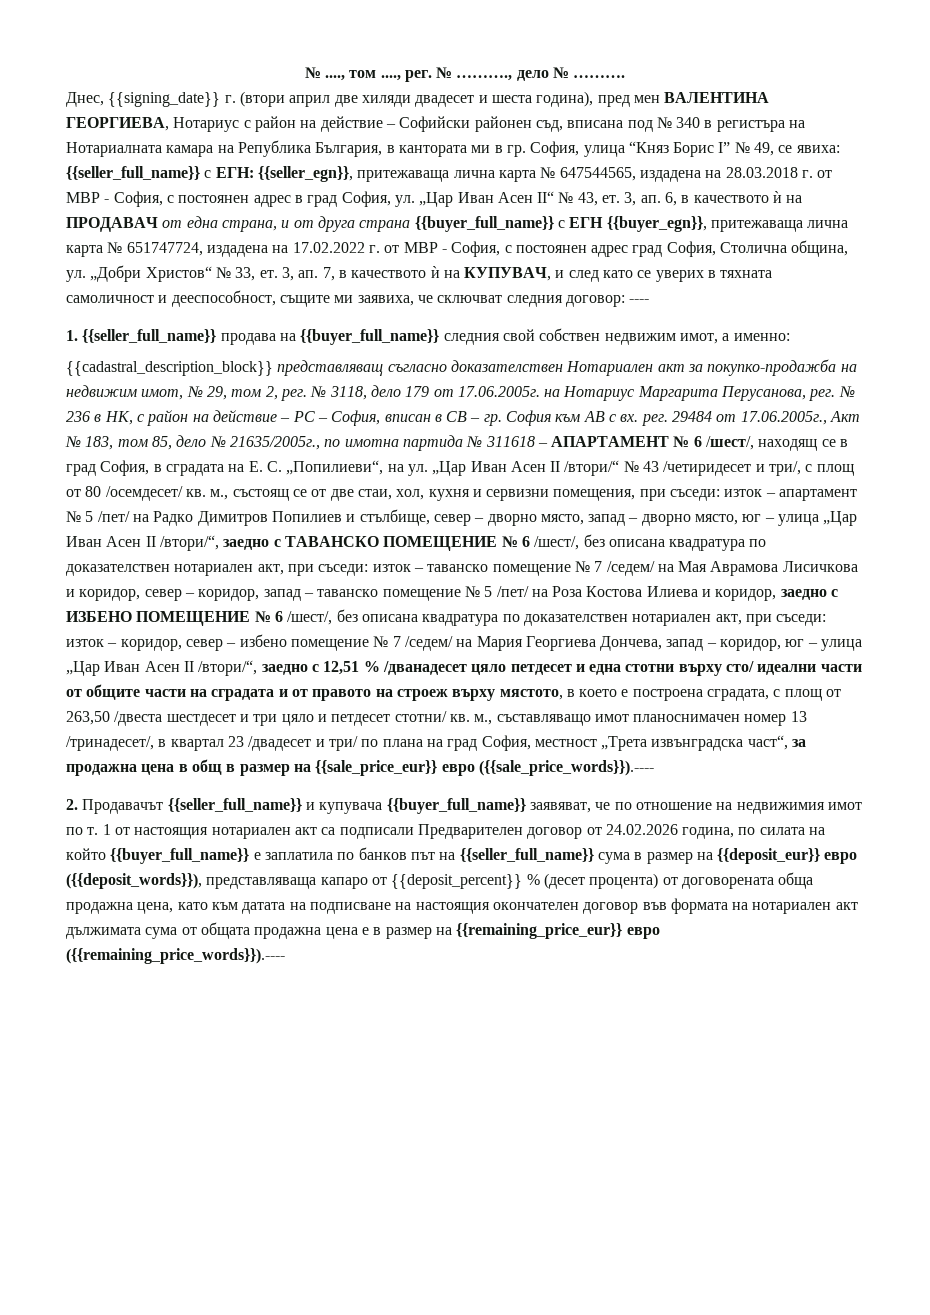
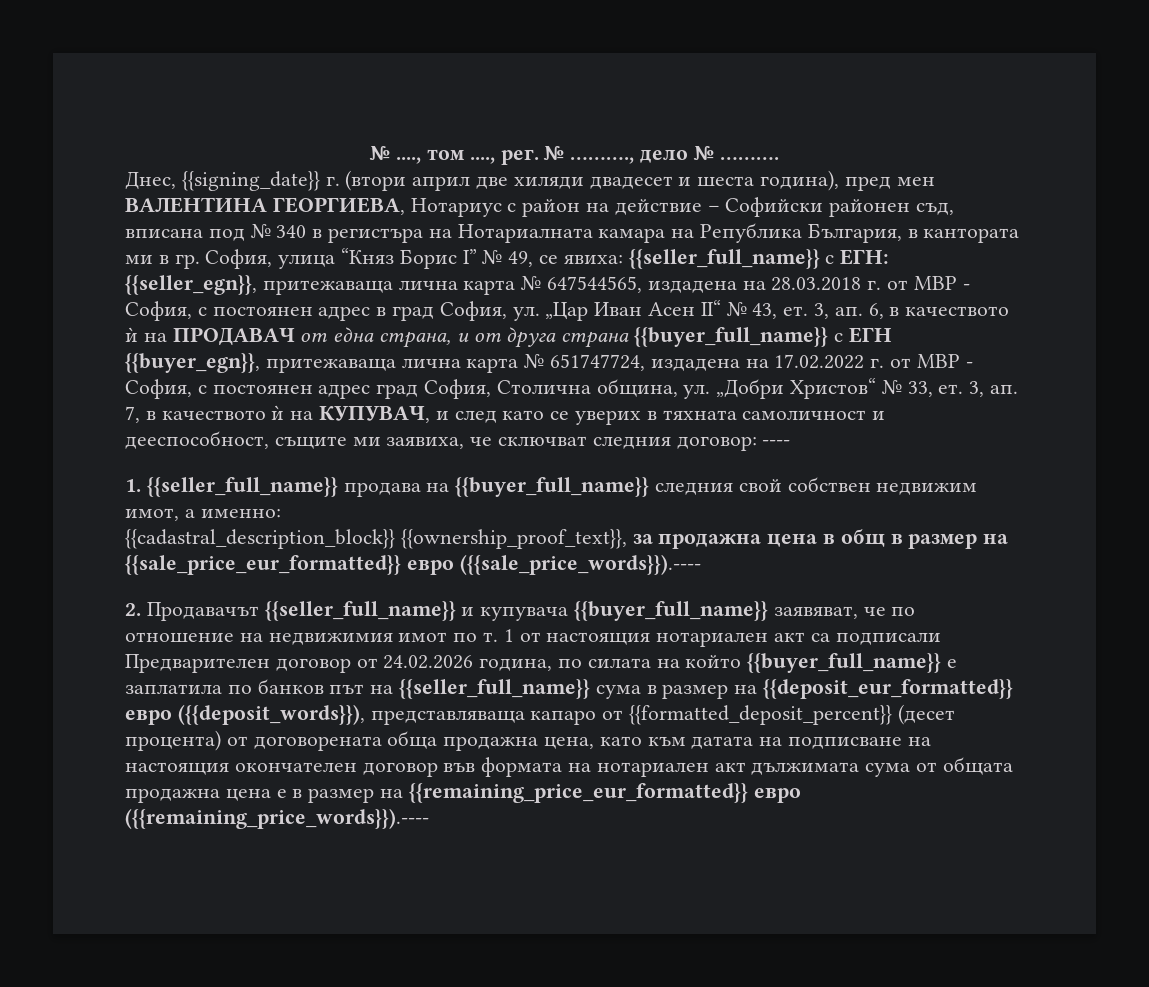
[277,359,857,376] [66,385,855,401] [66,410,861,426] [65,435,849,451] [66,460,854,476] [66,486,858,501] [66,509,858,526] [66,534,767,551] [66,561,858,576] [66,586,839,601] [66,609,827,626] [66,634,863,651] [66,660,862,676] [66,684,842,701] [66,711,807,726] [66,735,788,751] представляващ съгласно доказателствен Нотариален акт за покупко-продажба на недвижим имот, № 29, том 2, рег. № 3118, дело 179 от 17.06.2005г. на Нотариус Маргарита Перусанова, рег. № 236 в НК, с район на действие – РС – София, вписан в СВ – гр. София към АВ с вх. рег. 29484 от 17.06.2005г., Акт № 183, том 85, дело № 21635/2005г., по имотна партида № 311618 – АПАРТАМЕНТ № 6 /шест/, находящ се в град София, в сградата на Е. С. „Попилиеви“, на ул. „Цар Иван Асен II /втори/“ № 43 /четиридесет и три/, с площ от 80 /осемдесет/ кв. м., състоящ се от две стаи, хол, кухня и сервизни помещения, при съседи: изток – апартамент № 5 /пет/ на Радко Димитров Попилиев и стълбище, север – дворно място, запад – дворно място, юг – улица „Цар Иван Асен II /втори/“, заедно с ТАВАНСКО ПОМЕЩЕНИЕ № 6 /шест/, без описана квадратура по доказателствен нотариален акт, при съседи: изток – таванско помещение № 7 /седем/ на Мая Аврамова Лисичкова и коридор, север – коридор, запад – таванско помещение № 5 /пет/ на Роза Костова Илиева и коридор, заедно с ИЗБЕНО ПОМЕЩЕНИЕ № 6 /шест/, без описана квадратура по доказателствен нотариален акт, при съседи: изток – коридор, север – избено помещение № 7 /седем/ на Мария Георгиева Дончева, запад – коридор, юг – улица „Цар Иван Асен II /втори/“, заедно с 12,51 % /дванадесет цяло петдесет и една стотни върху сто/ идеални части от общите части на сградата и от правото на строеж върху мястото, в което е построена сградата, с площ от 263,50 /двеста шестдесет и три цяло и петдесет стотни/ кв. м., съставляващо имот планоснимачен номер 13 /тринадесет/, в квартал 23 /двадесет и три/ по плана на град София, местност „Трета извънградска част“, -> [400,529,627,549] {{ownership_proof_text}},
[315,760,438,776] {{sale_price_eur}} -> [125,555,401,575] {{sale_price_eur_formatted}}
[717,848,821,864] {{deposit_eur}} -> [763,679,1014,699] {{deposit_eur_formatted}}
[391,874,540,889] {{deposit_percent}} % -> [629,705,893,725] {{formatted_deposit_percent}}
[456,923,623,939] {{remaining_price_eur}} -> [408,783,748,803] {{remaining_price_eur_formatted}}

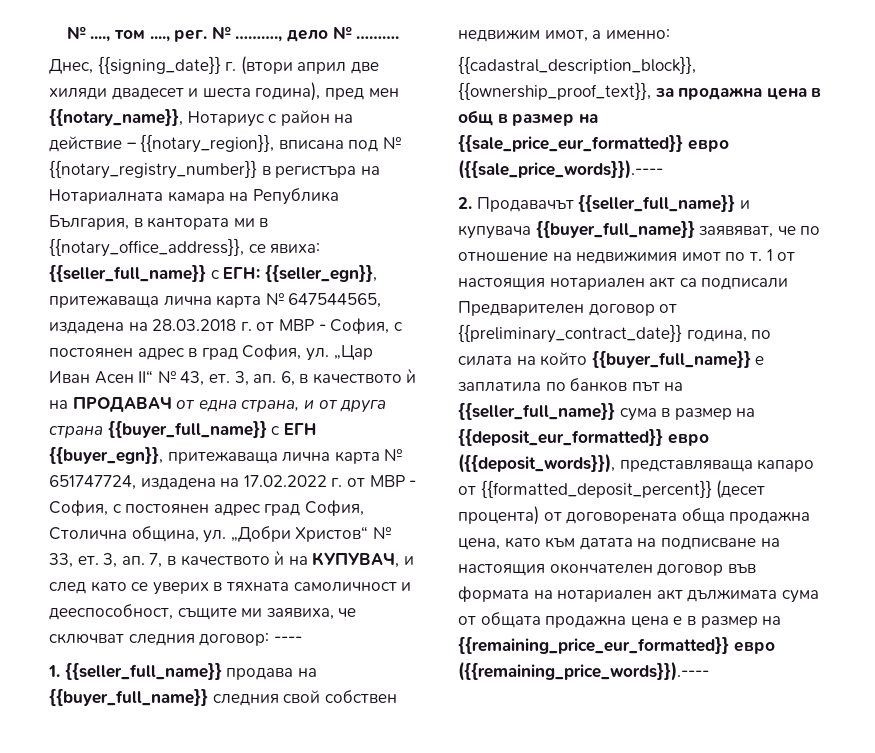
[125,197,405,215] ВАЛЕНТИНА ГЕОРГИЕВА, -> [49,109,183,126] {{notary_name}},
[725,197,955,217] Софийски районен съд, -> [140,134,275,153] {{notary_region}},
[276,225,307,238] 340 -> [49,160,257,179] {{notary_registry_number}}
[174,248,534,269] гр. София, улица “Княз Борис І” № 49, -> [49,238,244,257] {{notary_office_address}},
[125,529,395,549] {{cadastral_description_block}} -> [458,56,696,74] {{cadastral_description_block}},
[383,655,474,669] 24.02.2026 -> [458,324,682,343] {{preliminary_contract_date}}

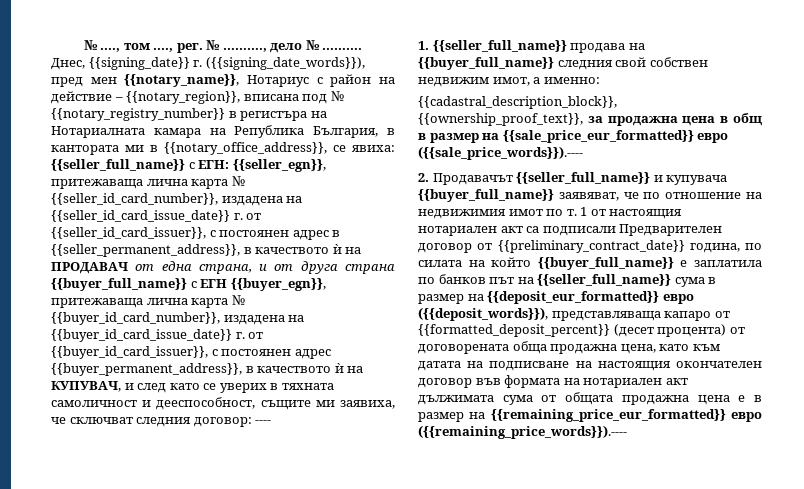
[240,56,379,75] [49,82,321,101] (втори април две хиляди двадесет и шеста година), -> [205,57,365,70] ({{signing_date_words}}),
[288,293,382,308] [49,318,390,334] 647544565, издадена на 28.03.2018 г. от МВР - София, -> [51,193,303,206] [51,210,262,222] [51,227,206,239] {{seller_id_card_number}}, издадена на {{seller_id_card_issue_date}} г. от {{seller_id_card_issuer}},
[201,344,373,361] [49,370,295,386] град София, ул. „Цар Иван Асен II“ № 43, ет. 3, ап. 6, -> [51,244,240,257] {{seller_permanent_address}},
[49,475,417,490] [49,500,364,516] [49,526,391,543] [49,553,163,568] 651747724, издадена на 17.02.2022 г. от МВР - София, с постоянен адрес град София, Столична община, ул. „Добри Христов“ № 33, ет. 3, ап. 7, -> [51,312,305,325] [51,329,264,342] [51,346,331,359] [51,363,242,376] {{buyer_id_card_number}}, издадена на {{buyer_id_card_issue_date}} г. от {{buyer_id_card_issuer}}, с постоянен адрес {{buyer_permanent_address}},

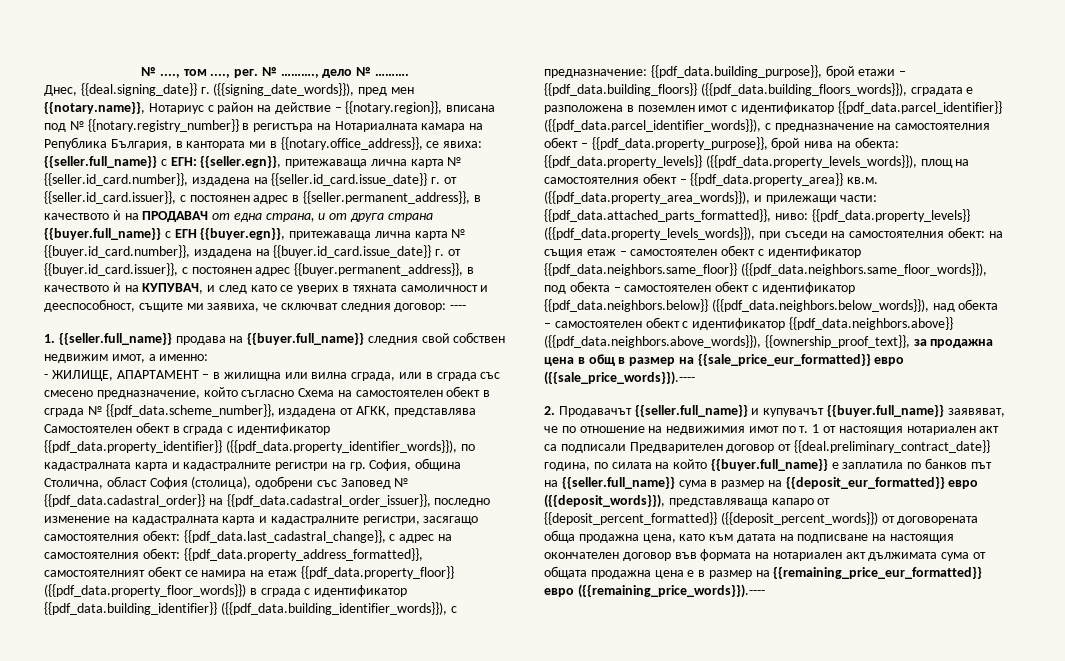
[88,57,190,70] {{signing_date}} -> [80,83,197,96] {{deal.signing_date}}
[124,74,240,87] {{notary_name}}, -> [44,101,145,114] {{notary.name}},
[126,91,241,104] {{notary_region}}, -> [345,101,443,114] {{notary.region}},
[51,108,225,121] {{notary_registry_number}} -> [87,119,239,132] {{notary.registry_number}}
[164,142,327,155] {{notary_office_address}}, -> [280,137,423,150] {{notary.office_address}},
[51,159,185,171] {{seller_full_name}} -> [44,155,157,168] {{seller.full_name}}
[232,159,326,172] [51,176,245,189] [51,193,303,206] [51,210,262,222] [51,227,206,239] {{seller_egn}}, притежаваща лична карта № {{seller_id_card_number}}, издадена на {{seller_id_card_issue_date}} г. от {{seller_id_card_issuer}}, -> [200,155,462,168] [44,173,457,186] [44,191,176,204] {{seller.egn}}, притежаваща лична карта № {{seller.id_card.number}}, издадена на {{seller.id_card.issue_date}} г. от {{seller.id_card.issuer}},
[51,244,240,257] {{seller_permanent_address}}, -> [302,191,470,204] {{seller.permanent_address}},
[51,278,187,291] {{buyer_full_name}} -> [44,227,161,240] {{buyer.full_name}}
[230,278,326,291] [51,295,245,308] [51,312,305,325] [51,329,264,342] [51,346,331,359] [51,363,242,376] {{buyer_egn}}, притежаваща лична карта № {{buyer_id_card_number}}, издадена на {{buyer_id_card_issue_date}} г. от {{buyer_id_card_issuer}}, с постоянен адрес {{buyer_permanent_address}}, -> [200,227,466,240] [44,245,461,258] [44,263,464,276] {{buyer.egn}}, притежаваща лична карта № {{buyer.id_card.number}}, издадена на {{buyer.id_card.issue_date}} г. от {{buyer.id_card.issuer}}, с постоянен адрес {{buyer.permanent_address}},
[432,40,567,52] {{seller_full_name}} -> [58,332,172,345] {{seller.full_name}}
[418,57,554,70] {{buyer_full_name}} -> [247,332,365,345] {{buyer.full_name}}
[418,96,617,109] {{cadastral_description_block}}, -> [44,370,501,381] [44,386,491,399] [44,404,476,417] [44,422,330,435] [44,440,475,453] [44,458,462,471] [44,476,409,489] [44,494,491,507] [44,516,479,525] [44,530,452,543] [44,548,423,561] [44,566,454,579] [44,584,408,597] [44,602,457,615] [544,65,907,78] [544,83,974,96] [544,101,1002,114] [544,119,991,132] [544,137,899,150] [544,155,970,168] [544,173,879,186] [544,191,878,204] [544,209,970,222] [544,227,1003,240] [544,245,861,258] [544,263,987,276] [544,281,855,294] [544,299,999,312] [544,317,953,330] [544,335,761,348] - ЖИЛИЩЕ, АПАРТАМЕНТ – в жилищна или вилна сграда, или в сграда със смесено предназначение, който съгласно Схема на самостоятелен обект в сграда № {{pdf_data.scheme_number}}, издадена от АГКК, представлява Самостоятелен обект в сграда с идентификатор {{pdf_data.property_identifier}} ({{pdf_data.property_identifier_words}}), по кадастралната карта и кадастралните регистри на гр. София, община Столична, област София (столица), одобрени със Заповед № {{pdf_data.cadastral_order}} на {{pdf_data.cadastral_order_issuer}}, последно изменение на кадастралната карта и кадастралните регистри, засягащо самостоятелния обект: {{pdf_data.last_cadastral_change}}, с адрес на самостоятелния обект: {{pdf_data.property_address_formatted}}, самостоятелният обект се намира на етаж {{pdf_data.property_floor}} ({{pdf_data.property_floor_words}}) в сграда с идентификатор {{pdf_data.building_identifier}} ({{pdf_data.building_identifier_words}}), с предназначение: {{pdf_data.building_purpose}}, брой етажи – {{pdf_data.building_floors}} ({{pdf_data.building_floors_words}}), сградата е разположена в поземлен имот с идентификатор {{pdf_data.parcel_identifier}} ({{pdf_data.parcel_identifier_words}}), с предназначение на самостоятелния обект – {{pdf_data.property_purpose}}, брой нива на обекта: {{pdf_data.property_levels}} ({{pdf_data.property_levels_words}}), площ на самостоятелния обект – {{pdf_data.property_area}} кв.м. ({{pdf_data.property_area_words}}), и прилежащи части: {{pdf_data.attached_parts_formatted}}, ниво: {{pdf_data.property_levels}} ({{pdf_data.property_levels_words}}), при съседи на самостоятелния обект: на същия етаж – самостоятелен обект с идентификатор {{pdf_data.neighbors.same_floor}} ({{pdf_data.neighbors.same_floor_words}}), под обекта – самостоятелен обект с идентификатор {{pdf_data.neighbors.below}} ({{pdf_data.neighbors.below_words}}), над обекта – самостоятелен обект с идентификатор {{pdf_data.neighbors.above}} ({{pdf_data.neighbors.above_words}}),
[516,172,728,185] [418,189,554,202] {{seller_full_name}} и купувача {{buyer_full_name}} -> [634,404,944,417] {{seller.full_name}} и купувачът {{buyer.full_name}}
[497,240,685,253] {{preliminary_contract_date}} -> [793,440,990,453] {{deal.preliminary_contract_date}}
[537,257,674,270] {{buyer_full_name}} -> [710,458,828,471] {{buyer.full_name}}
[537,274,672,286] {{seller_full_name}} -> [561,476,675,489] {{seller.full_name}}
[418,324,727,337] {{formatted_deposit_percent}} (десет процента) -> [544,512,878,525] {{deposit_percent_formatted}} ({{deposit_percent_words}})

